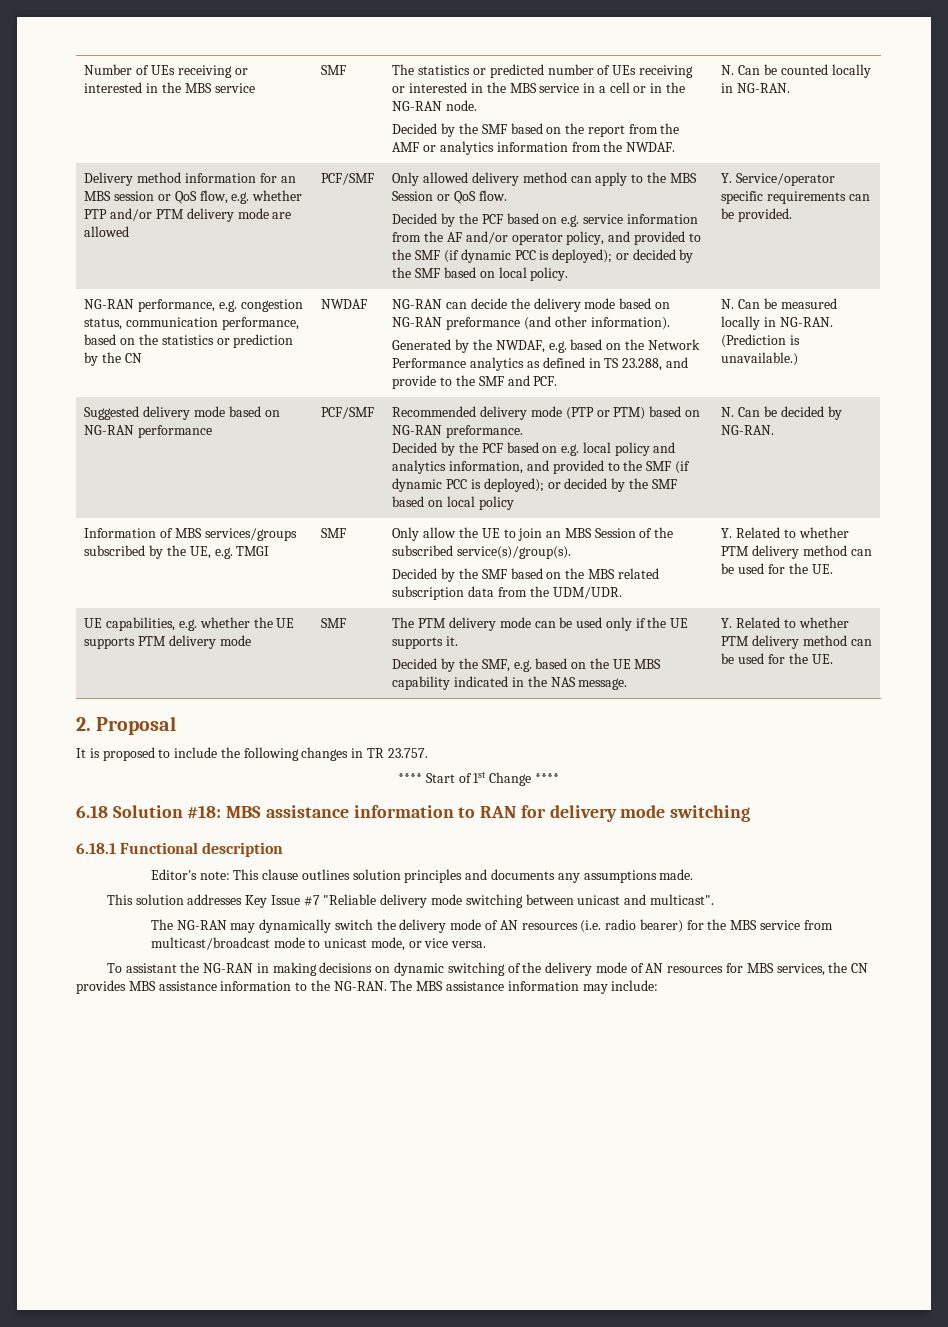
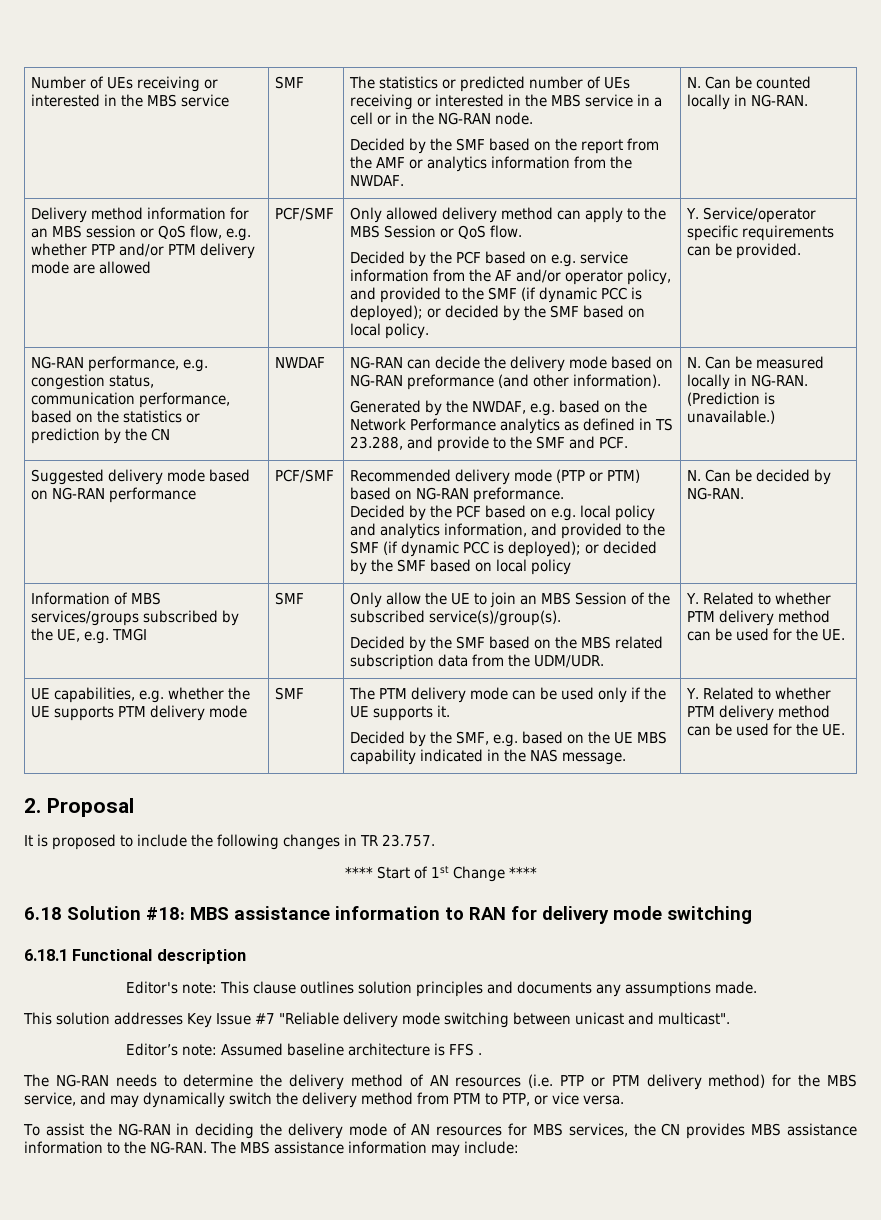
[150,919,227,930] The NG-RAN -> [125,1043,482,1056] [23,1074,858,1090] [24,1092,106,1106] Editor’s note: Assumed baseline architecture is FFS . // The NG-RAN needs to determine the delivery method of AN resources (i.e. PTP or PTM delivery method) for the MBS service, and
[450,919,833,933] [150,937,405,951] mode of AN resources (i.e. radio bearer) for the MBS service from multicast/broadcast mode to unicast mode, -> [361,1092,530,1106] method from PTM to PTP,
[125,963,177,973] assistant -> [45,1123,84,1136] assist
[272,962,521,976] making decisions on dynamic switching of -> [195,1123,255,1139] deciding

